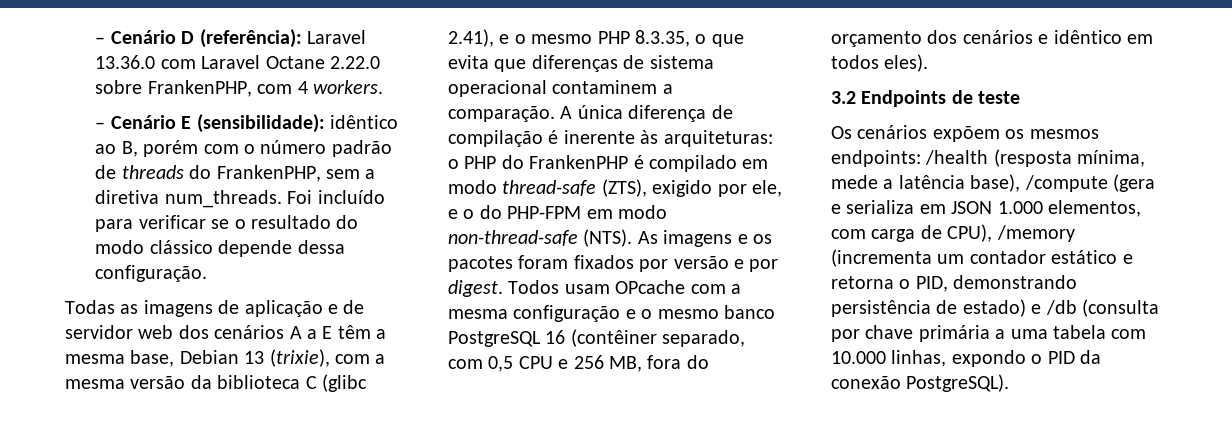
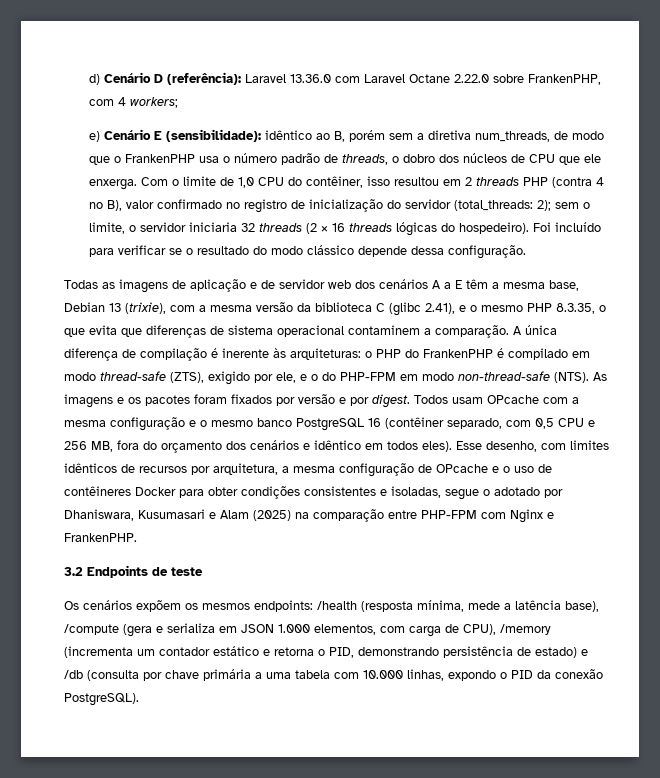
[95,37,106,44] – -> [88,74,100,85] d)
[313,80,384,94] [95,122,106,129] workers. // – -> [129,97,178,108] [88,131,100,142] workers; // e)
[203,140,392,157] [95,165,376,182] [95,190,282,208] com o número padrão de threads do FrankenPHP, sem a diretiva num_threads. -> [388,130,604,142] [88,153,601,165] [88,176,604,190] [88,199,590,213] [88,222,529,236] sem a diretiva num_threads, de modo que o FrankenPHP usa o número padrão de threads, o dobro dos núcleos de CPU que ele enxerga. Com o limite de 1,0 CPU do contêiner, isso resultou em 2 threads PHP (contra 4 no B), valor confirmado no registro de inicialização do servidor (total_threads: 2); sem o limite, o servidor iniciaria 32 threads (2 × 16 threads lógicas do hospedeiro).
(929, 63) none -> [456,440,609,452] [64,463,552,477] [64,486,563,500] [64,509,554,523] [64,533,137,542] Esse desenho, com limites idênticos de recursos por arquitetura, a mesma configuração de OPcache e o uso de contêineres Docker para obter condições consistentes e isoladas, segue o adotado por Dhaniswara, Kusumasari e Alam (2025) na comparação entre PHP-FPM com Nginx e FrankenPHP.

